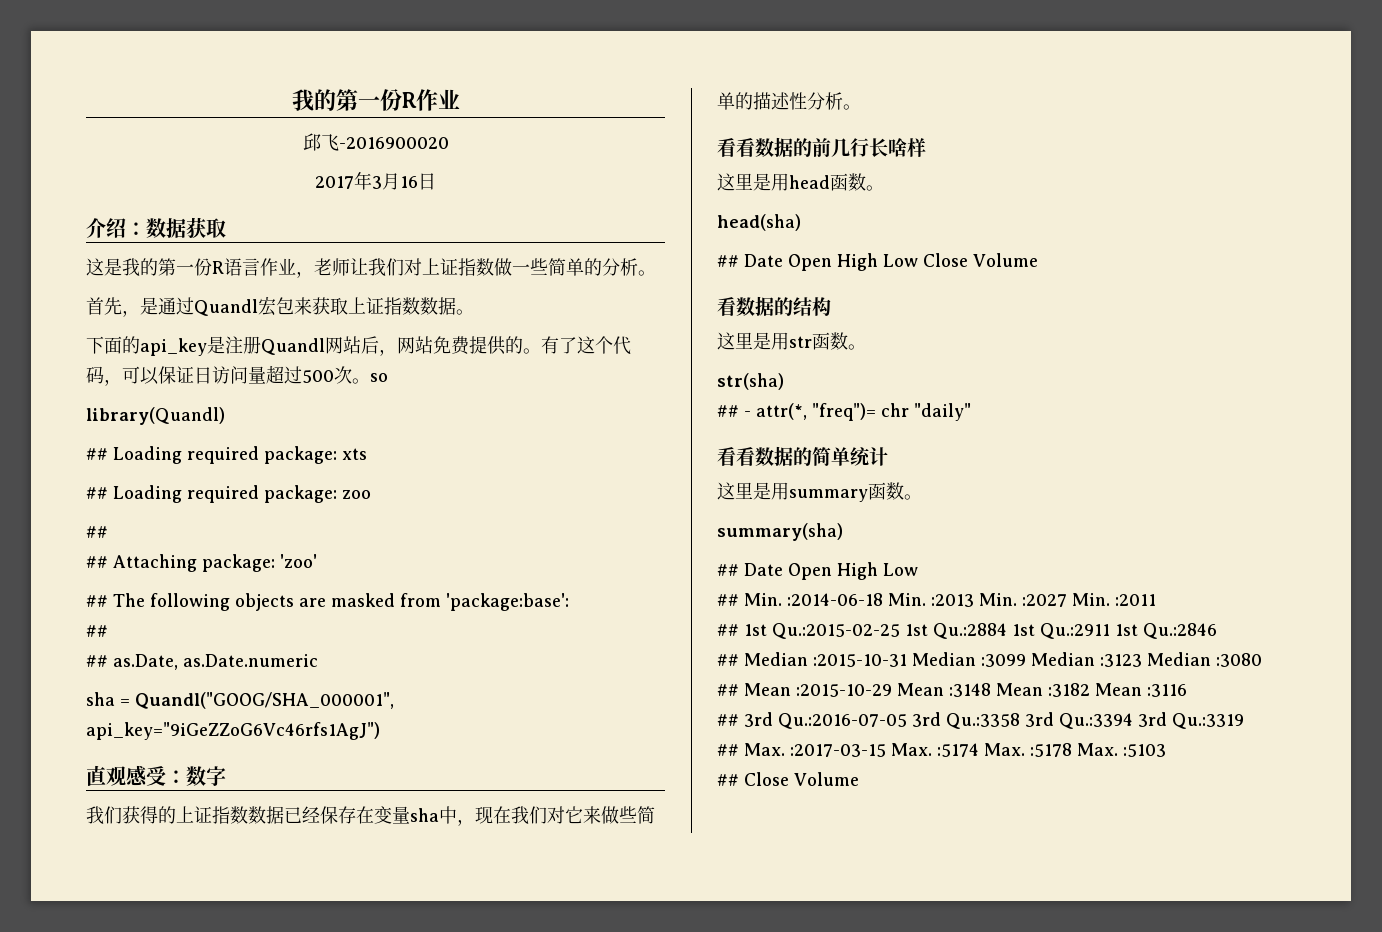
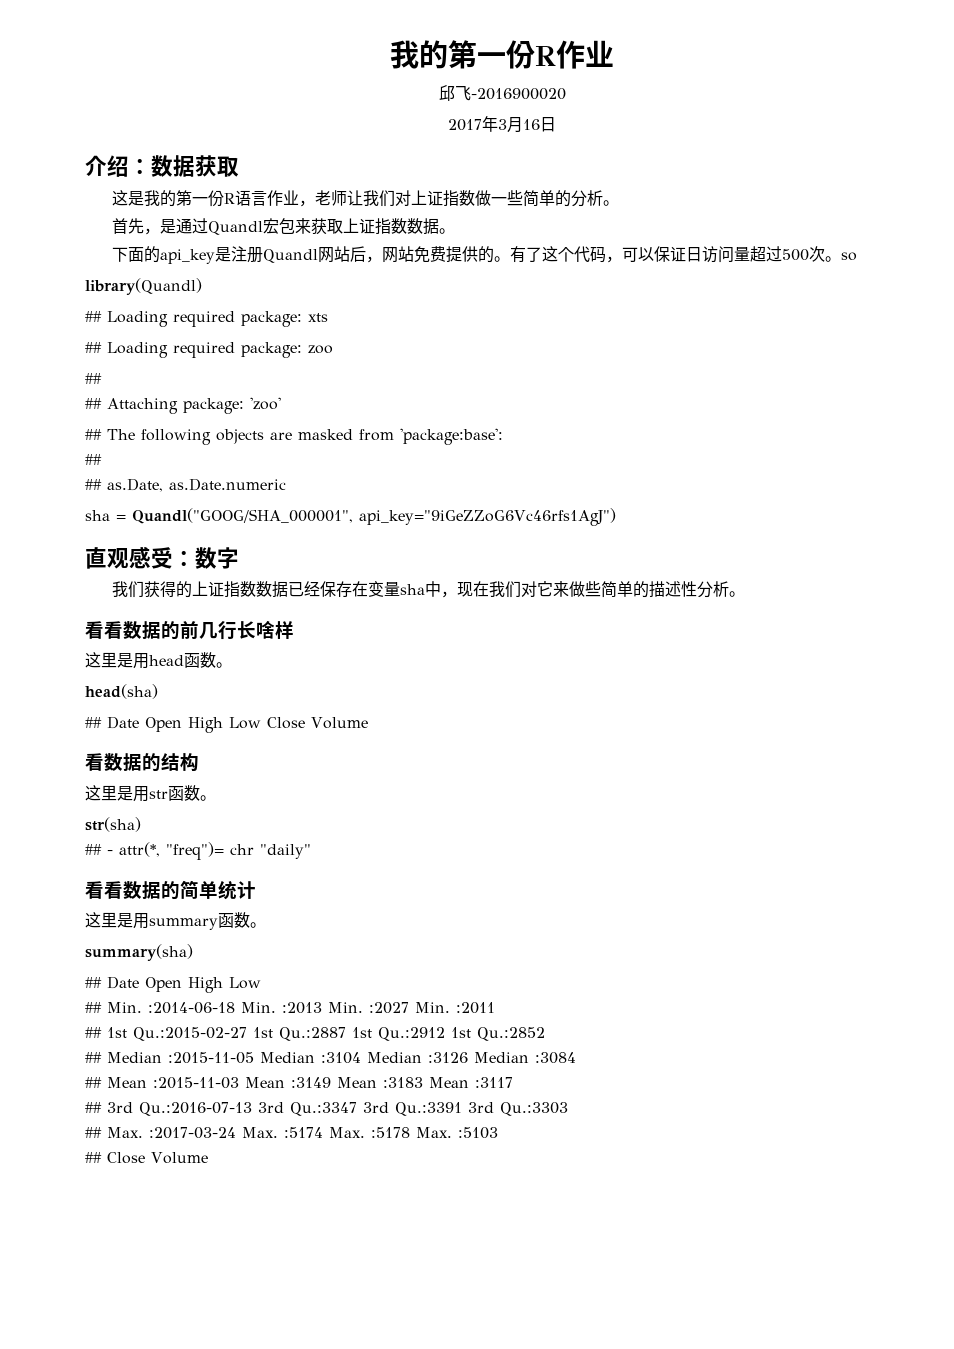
[772,623,1217,639] [717,652,1262,667] [717,683,1187,697] [717,712,1244,729] Qu.:2015-02-25 1st Qu.:2884 1st Qu.:2911 1st Qu.:2846 // ## Median :2015-10-31 Median :3099 Median :3123 Median :3080 // ## Mean :2015-10-29 Mean :3148 Mean :3182 Mean :3116 // ## 3rd Qu.:2016-07-05 3rd Qu.:3358 3rd Qu.:3394 3rd Qu.:3319 -> [133,1027,545,1041] [85,1052,576,1064] [85,1077,513,1089] [85,1102,568,1116] Qu.:2015-02-27 1st Qu.:2887 1st Qu.:2912 1st Qu.:2852 // ## Median :2015-11-05 Median :3104 Median :3126 Median :3084 // ## Mean :2015-11-03 Mean :3149 Mean :3183 Mean :3117 // ## 3rd Qu.:2016-07-13 3rd Qu.:3347 3rd Qu.:3391 3rd Qu.:3303
[790,744,886,757] :2017-03-15 -> [149,1127,236,1139] :2017-03-24

